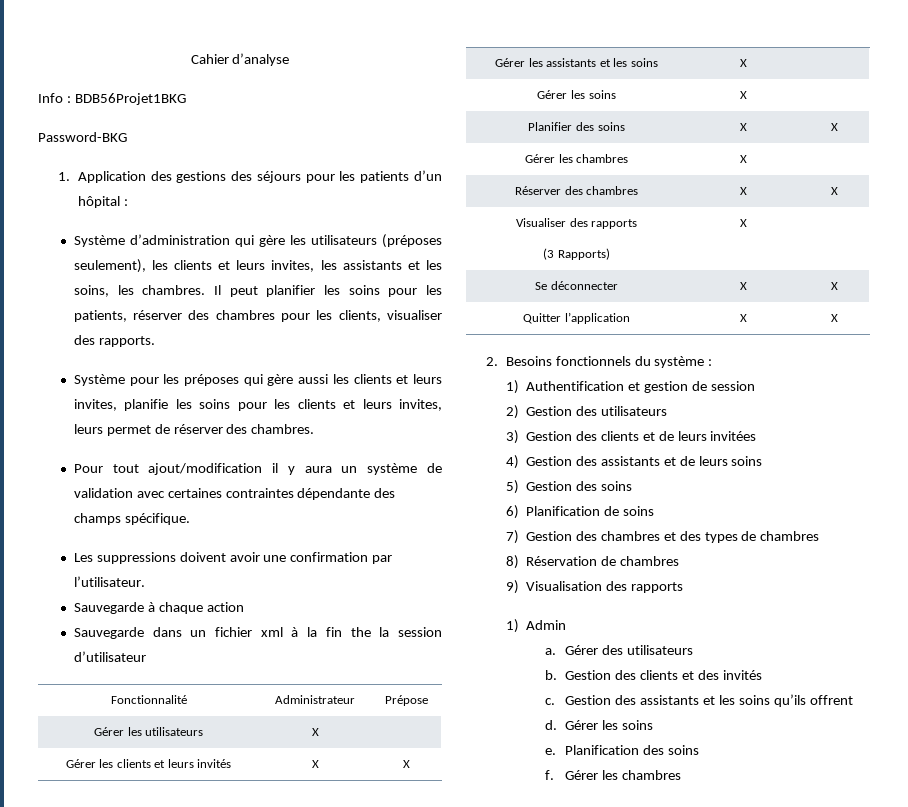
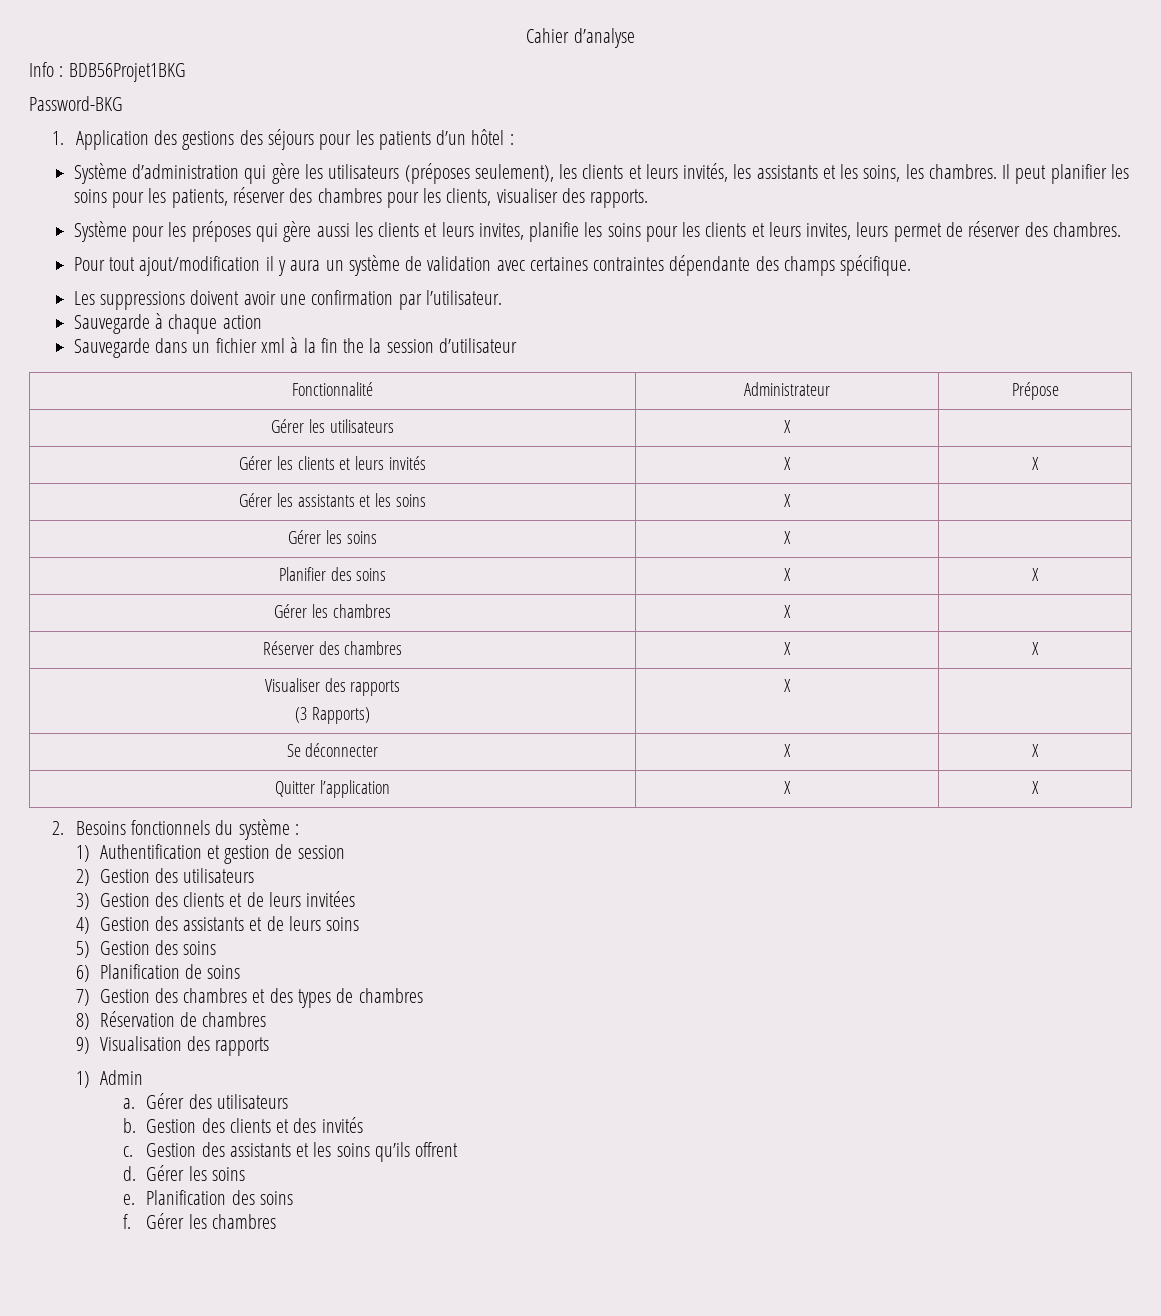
[77,196,120,208] hôpital -> [471,129,505,145] hôtel
[271,260,315,272] invites, -> [683,163,729,182] invités,

